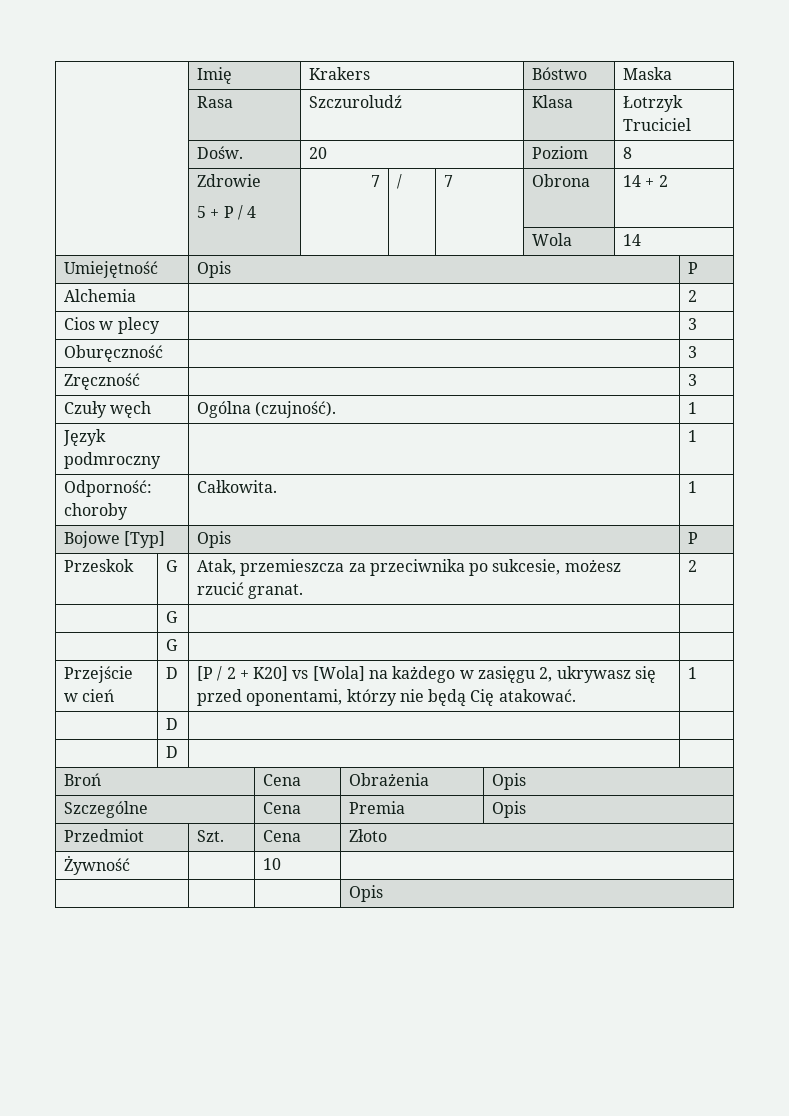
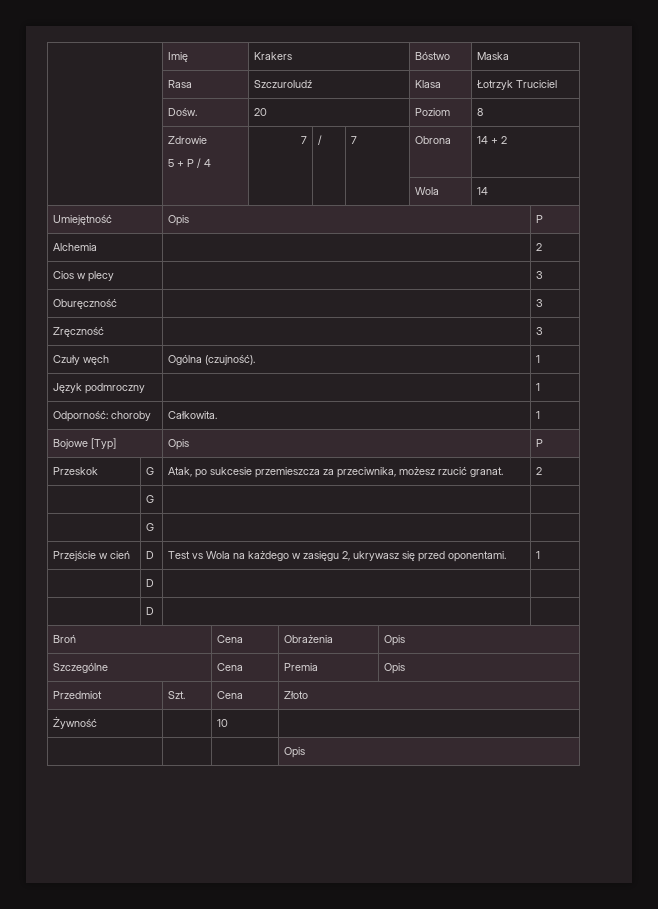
[240,559,561,576] przemieszcza za przeciwnika po sukcesie, -> [195,467,397,478] po sukcesie przemieszcza za przeciwnika,
[196,666,365,681] [P / 2 + K20] vs [Wola] -> [168,551,231,559] Test vs Wola
[246,689,576,707] oponentami, którzy nie będą Cię atakować. -> [448,551,507,562] oponentami.

